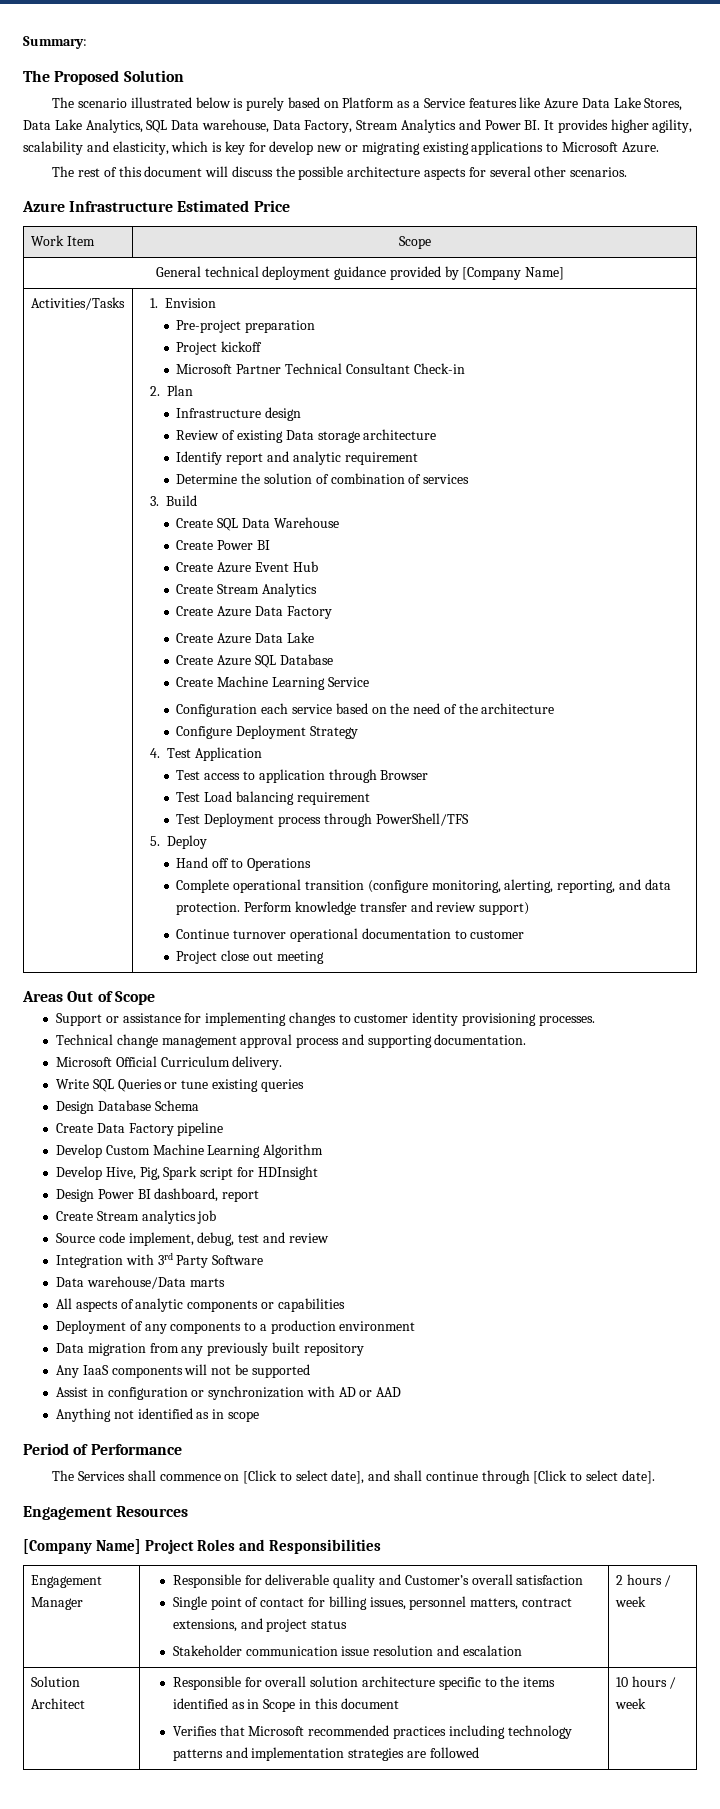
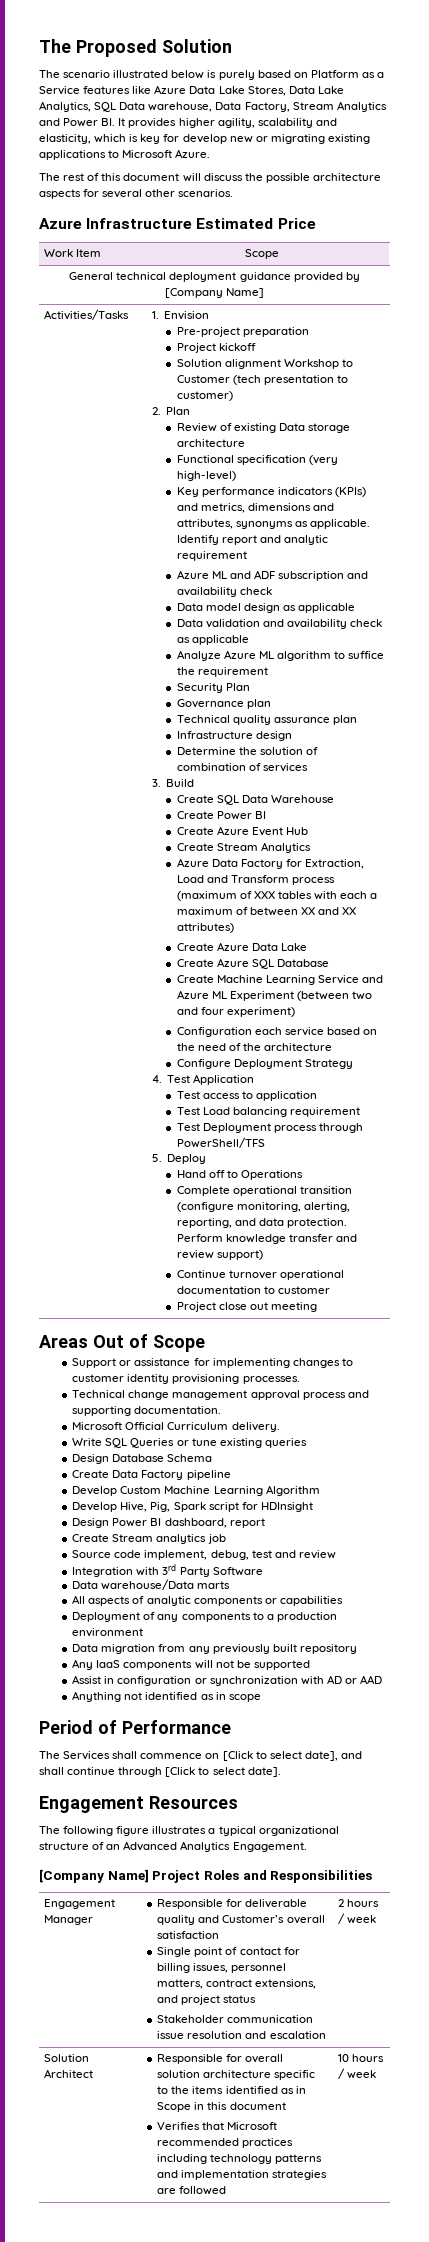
[23,36,87,49] Summary: // -> (39, 46) none
[176,363,465,374] Microsoft Partner Technical Consultant Check-in -> [176,359,353,369] [176,375,348,385] [176,391,233,401] Solution alignment Workshop to Customer (tech presentation to customer)
[176,407,302,421] // Infrastructure design -> (191, 411) none
(437, 434) none -> [176,455,338,465] [176,471,236,481] [176,487,366,497] [176,503,334,513] [176,519,370,529] Functional specification (very high-level) // Key performance indicators (KPIs) and metrics, dimensions and attributes, synonyms as applicable.
(418, 458) none -> [176,570,369,581] [176,587,272,597] [176,603,355,613] [176,619,382,629] [176,635,249,645] [176,650,385,661] [176,667,268,677] [176,683,250,693] [176,699,271,709] [176,715,357,725] [176,731,292,741] // Azure ML and ADF subscription and availability check // Data model design as applicable // Data validation and availability check as applicable // Analyze Azure ML algorithm to suffice the requirement // Security Plan // Governance plan // Technical quality assurance plan // Infrastructure design
[176,606,214,616] Create -> (311, 847) none
(332, 612) none -> [285,859,364,869] [176,875,335,885] [176,891,378,901] [176,907,357,916] [176,923,234,933] for Extraction, Load and Transform process (maximum of XXX tables with each a maximum of between XX and XX attributes)
(369, 682) none -> [361,975,383,983] [176,990,372,1001] [176,1007,295,1017] and Azure ML Experiment (between two and four experiment)
[328,769,429,783] through Browser -> (317, 1096) none
(189, 1511) none -> [39,1826,339,1836] [39,1841,307,1852] // The following figure illustrates a typical organizational structure of an Advanced Analytics Engagement.

